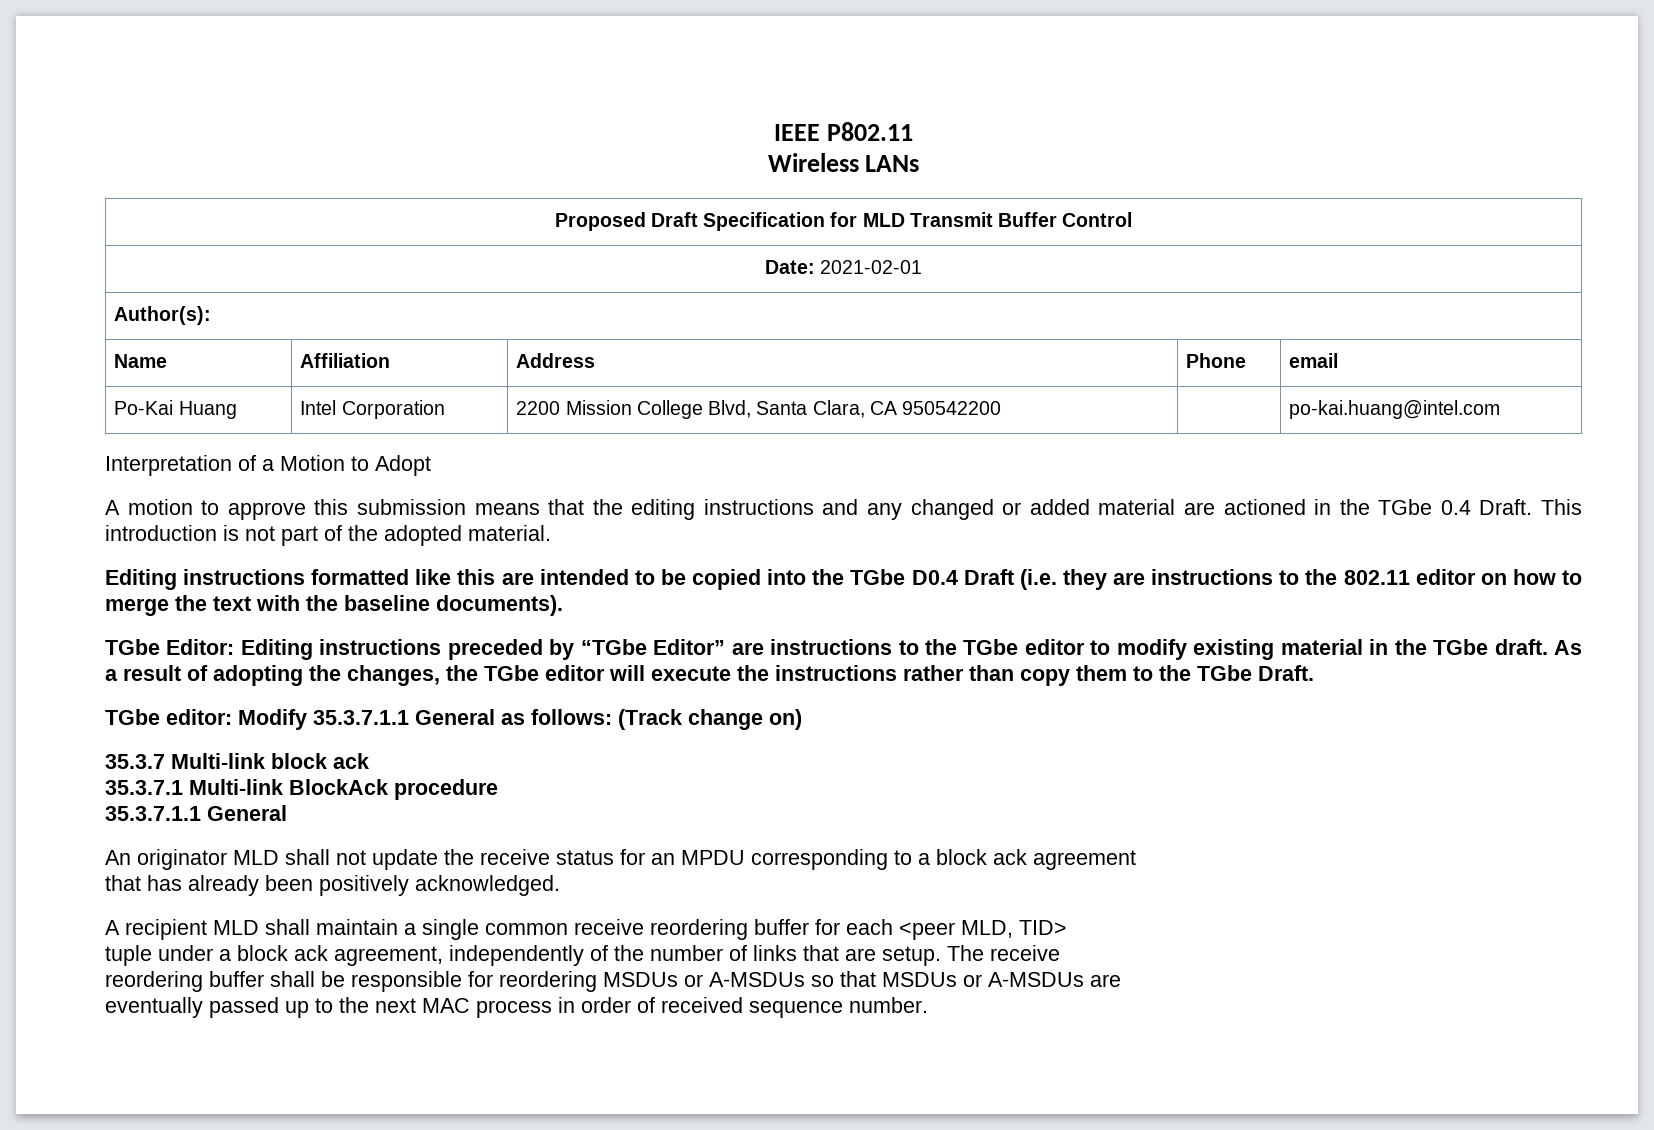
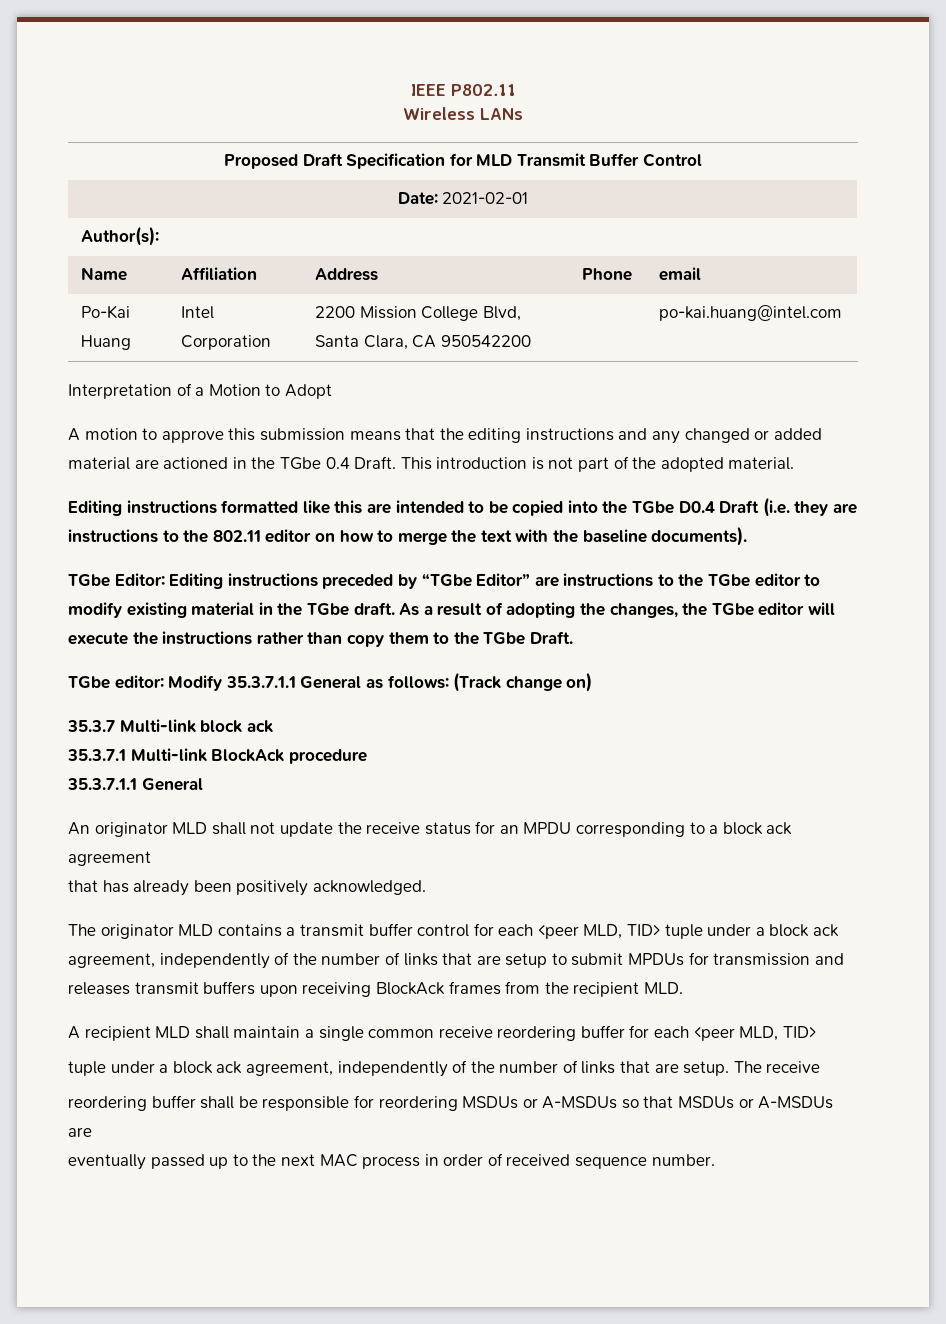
(560, 885) none -> [68,923,840,939] [68,952,844,969] [68,981,683,997] // The originator MLD contains a transmit buffer control for each <peer MLD, TID> tuple under a block ack agreement, independently of the number of links that are setup to submit MPDUs for transmission and releases transmit buffers upon receiving BlockAck frames from the recipient MLD.

